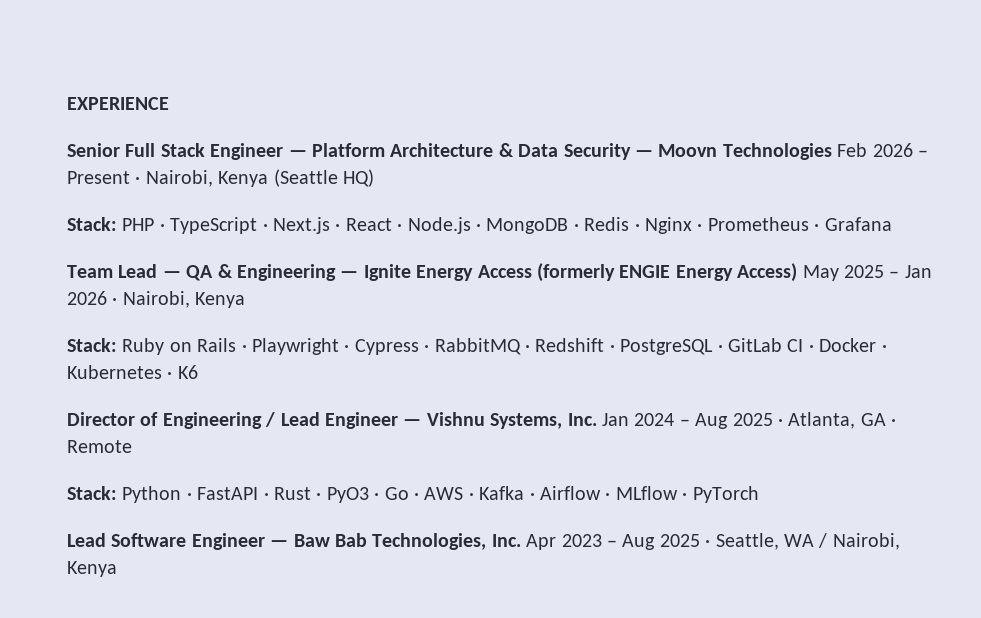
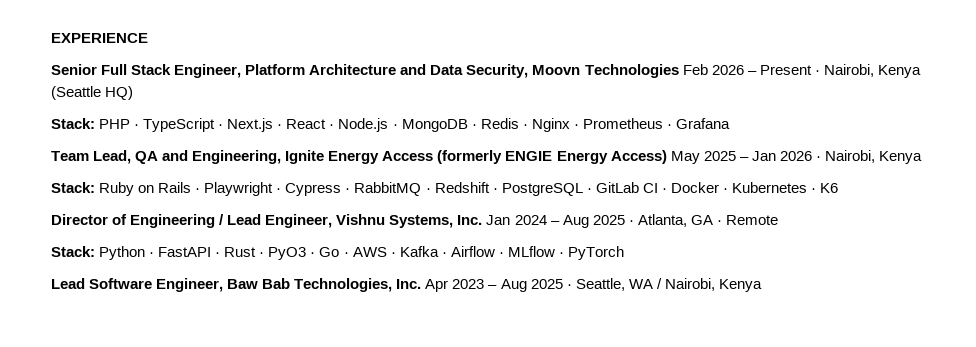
[210,143,653,160] Engineer — Platform Architecture & Data Security — -> [174,64,529,78] Engineer, Platform Architecture and Data Security,
[118,264,359,281] Lead — QA & Engineering — -> [93,150,282,164] Lead, QA and Engineering,
[325,412,422,429] Engineer — -> [265,214,333,228] Engineer,
[191,533,289,550] Engineer — -> [156,278,224,292] Engineer,

